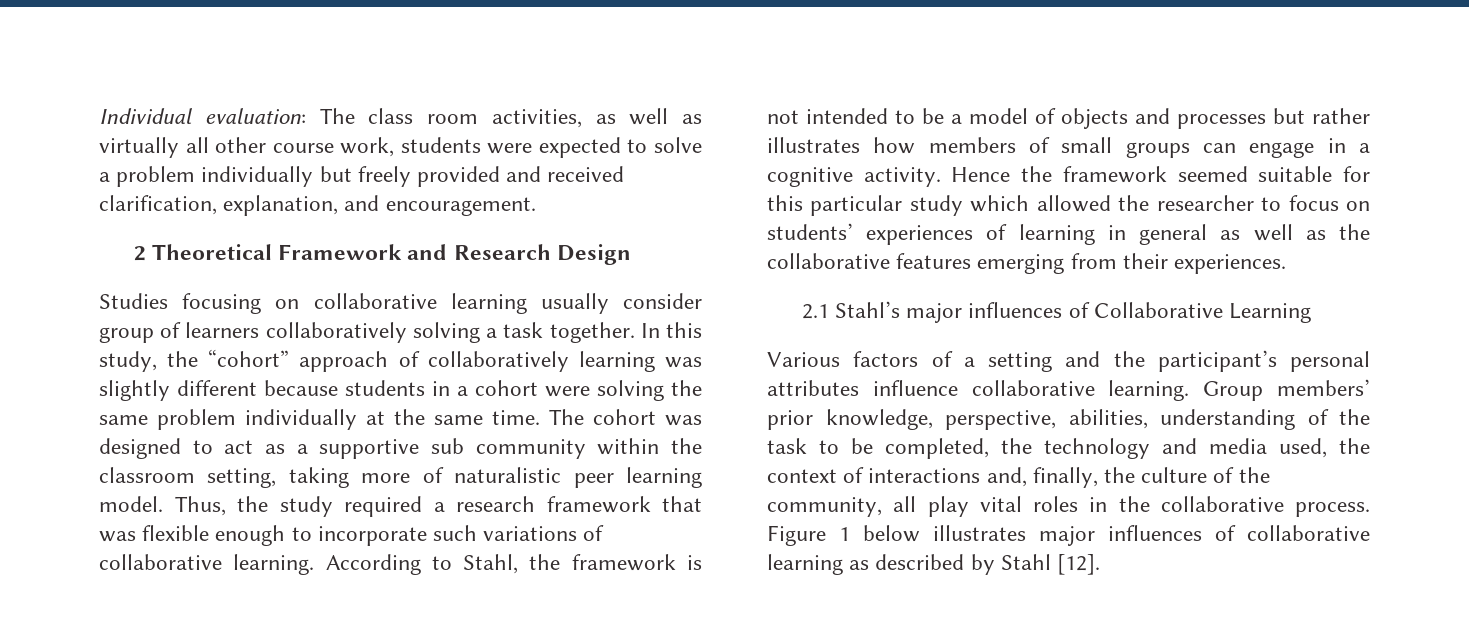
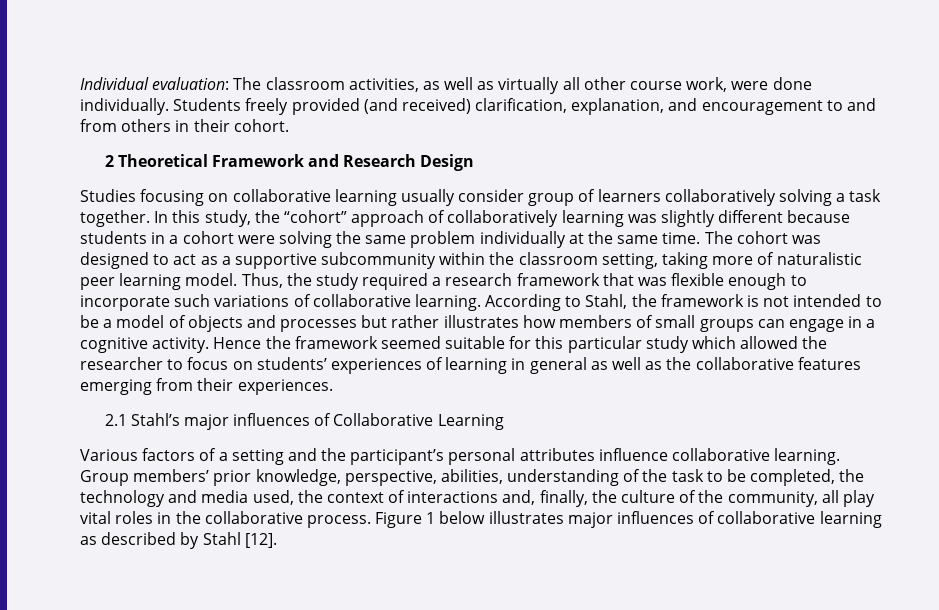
[368,108,478,124] class room -> [265,77,345,90] classroom
[400,137,702,158] [99,166,625,187] [99,195,536,216] students were expected to solve a problem individually but freely provided and received clarification, explanation, and encouragement. -> [731,77,812,90] [80,98,877,115] [80,119,289,132] were done individually. Students freely provided (and received) clarification, explanation, and encouragement to and from others in their cohort.
[431,438,586,459] sub community -> [321,252,437,269] subcommunity

